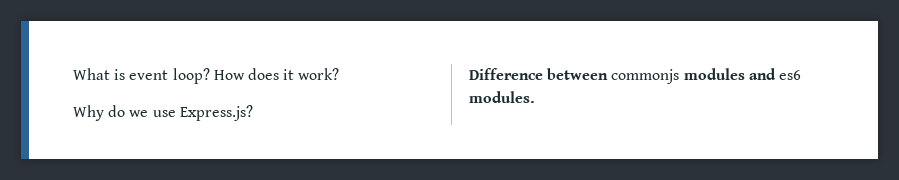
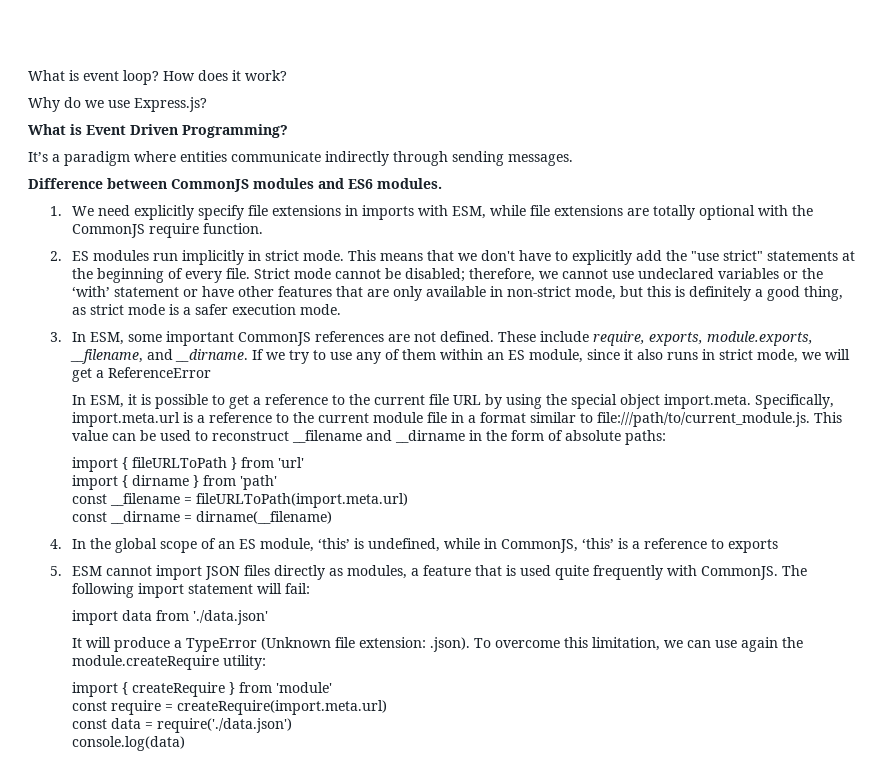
(253, 113) none -> [28,124,288,138] [28,151,573,166] // What is Event Driven Programming? // It’s a paradigm where entities communicate indirectly through sending messages.
[611,69,680,84] commonjs -> [171,179,249,192] CommonJS
[778,70,801,80] es6 -> [348,179,373,189] ES6
(535, 97) none -> [49,205,813,220] [71,223,263,238] [49,250,855,265] [71,268,823,283] [71,286,843,301] [71,304,341,315] [49,331,813,346] [69,349,850,364] [71,367,211,382] [71,394,834,409] [71,412,842,427] [71,430,666,445] [71,457,304,472] [71,475,277,490] [71,493,408,508] [71,511,332,524] [49,538,778,553] [49,565,807,580] [71,583,310,598] [71,610,268,625] [71,637,803,652] [71,655,266,670] [71,682,332,697] [71,700,387,715] [71,718,292,733] [71,736,185,751] // 1. We need explicitly specify file extensions in imports with ESM, while file extensions are totally optional with the CommonJS require function. // 2. ES modules run implicitly in strict mode. This means that we don't have to explicitly add the "use strict" statements at the beginning of every file. Strict mode cannot be disabled; therefore, we cannot use undeclared variables or the ‘with’ statement or have other features that are only available in non-strict mode, but this is definitely a good thing, as strict mode is a safer execution mode. // 3. In ESM, some important CommonJS references are not defined. These include require, exports, module.exports, __filename, and __dirname. If we try to use any of them within an ES module, since it also runs in strict mode, we will get a ReferenceError // In ESM, it is possible to get a reference to the current file URL by using the special object import.meta. Specifically, import.meta.url is a reference to the current module file in a format similar to file:///path/to/current_module.js. This value can be used to reconstruct __filename and __dirname in the form of absolute paths: // import { fileURLToPath } from 'url' // import { dirname } from 'path' // const __filename = fileURLToPath(import.meta.url) // const __dirname = dirname(__filename) // 4. In the global scope of an ES module, ‘this’ is undefined, while in CommonJS, ‘this’ is a reference to exports // 5. ESM cannot import JSON files directly as modules, a feature that is used quite frequently with CommonJS. The following import statement will fail: // import data from './data.json' // It will produce a TypeError (Unknown file extension: .json). To overcome this limitation, we can use again the module.createRequire utility: // import { createRequire } from 'module' // const require = createRequire(import.meta.url) // const data = require('./data.json') // console.log(data)

